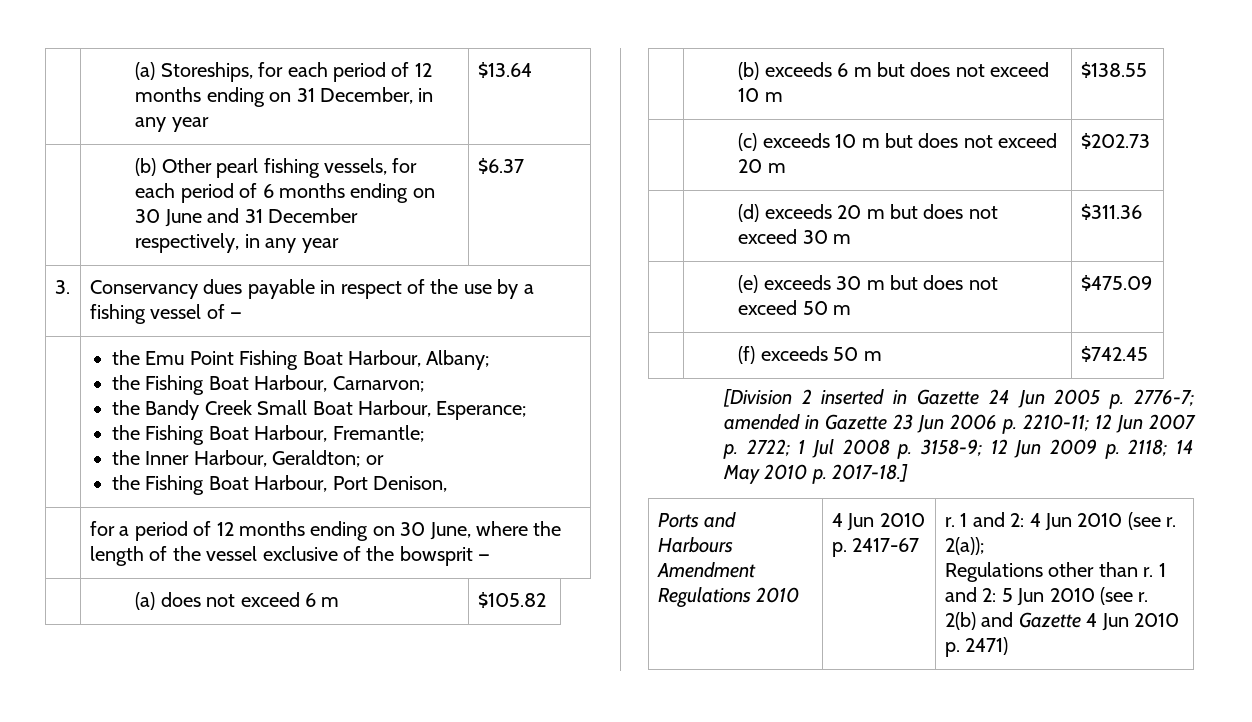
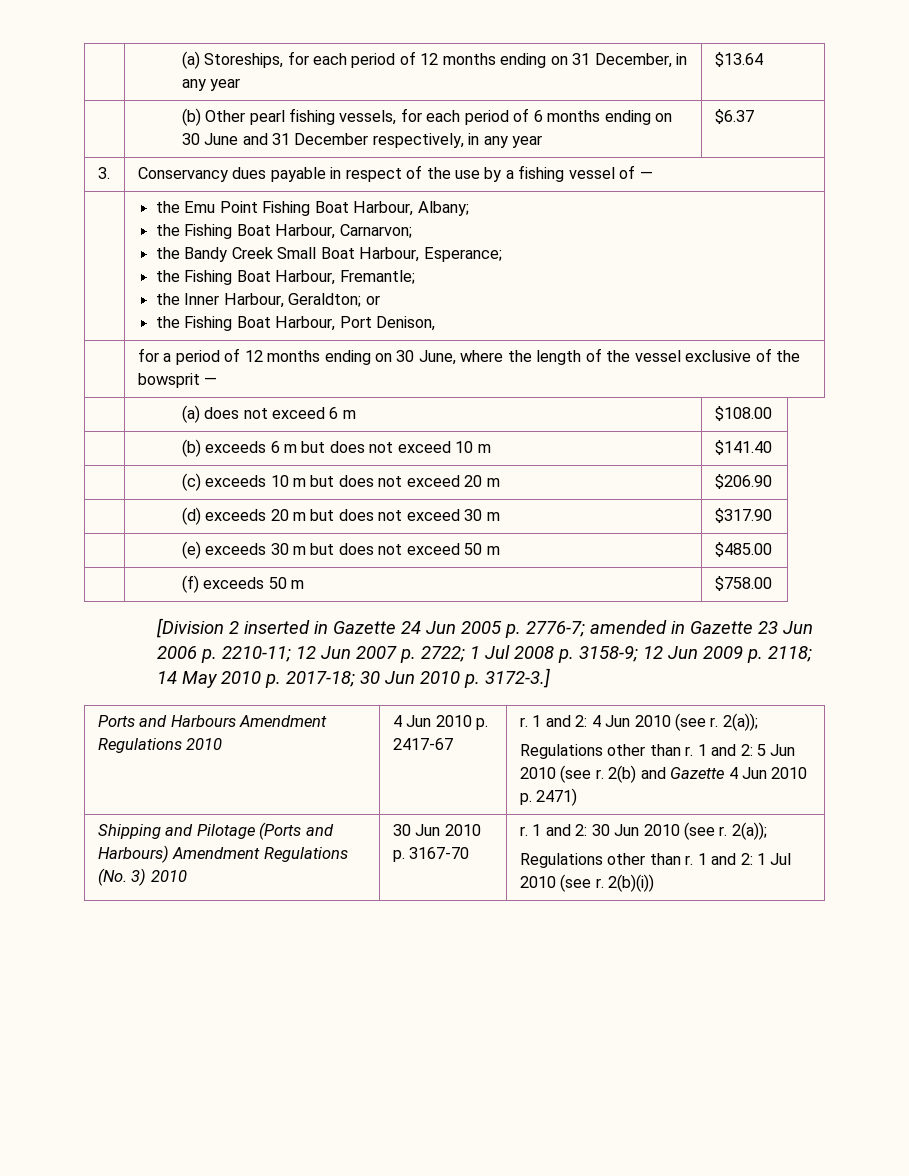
[477,592,546,608] $105.82 -> [714,406,772,421] $108.00
[1080,62,1147,78] $138.55 -> [714,440,772,455] $141.40
[1080,133,1150,149] $202.73 -> [714,474,772,489] $206.90
[1080,204,1142,220] $311.36 -> [714,508,772,523] $317.90
[1080,275,1152,291] $475.09 -> [714,542,772,557] $485.00
[1080,346,1148,362] $742.45 -> [714,576,772,591] $758.00
[832,464,909,482] 2017-18.] -> [286,668,551,688] 2017-18; 30 Jun 2010 p. 3172-3.]
(1009, 646) none -> [97,822,334,840] [97,845,348,863] [97,868,187,886] [392,824,481,836] [392,847,470,862] [519,822,767,840] [519,853,792,868] [519,874,655,892] // Shipping and Pilotage (Ports and Harbours) Amendment Regulations (No. 3) 2010 | 30 Jun 2010 p. 3167-70 | r. 1 and 2: 30 Jun 2010 (see r. 2(a)); // Regulations other than r. 1 and 2: 1 Jul 2010 (see r. 2(b)(i))

